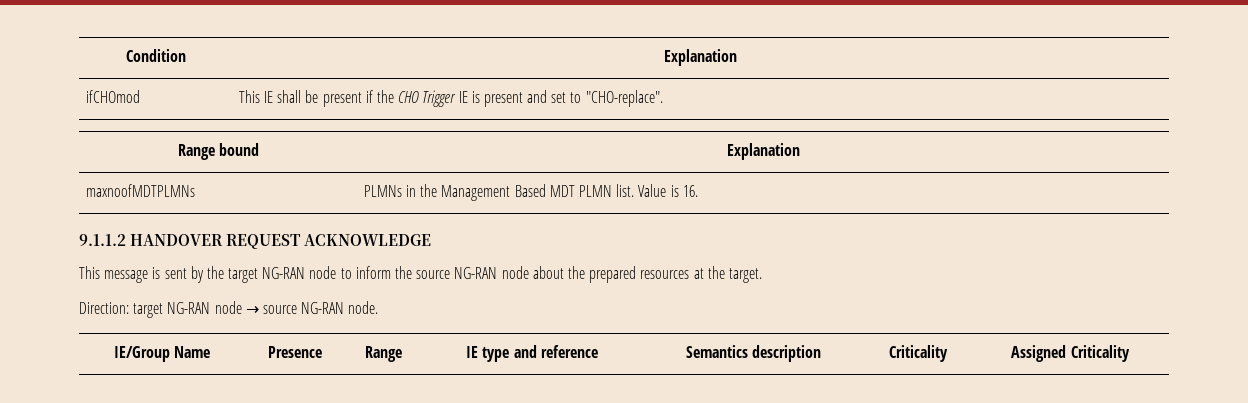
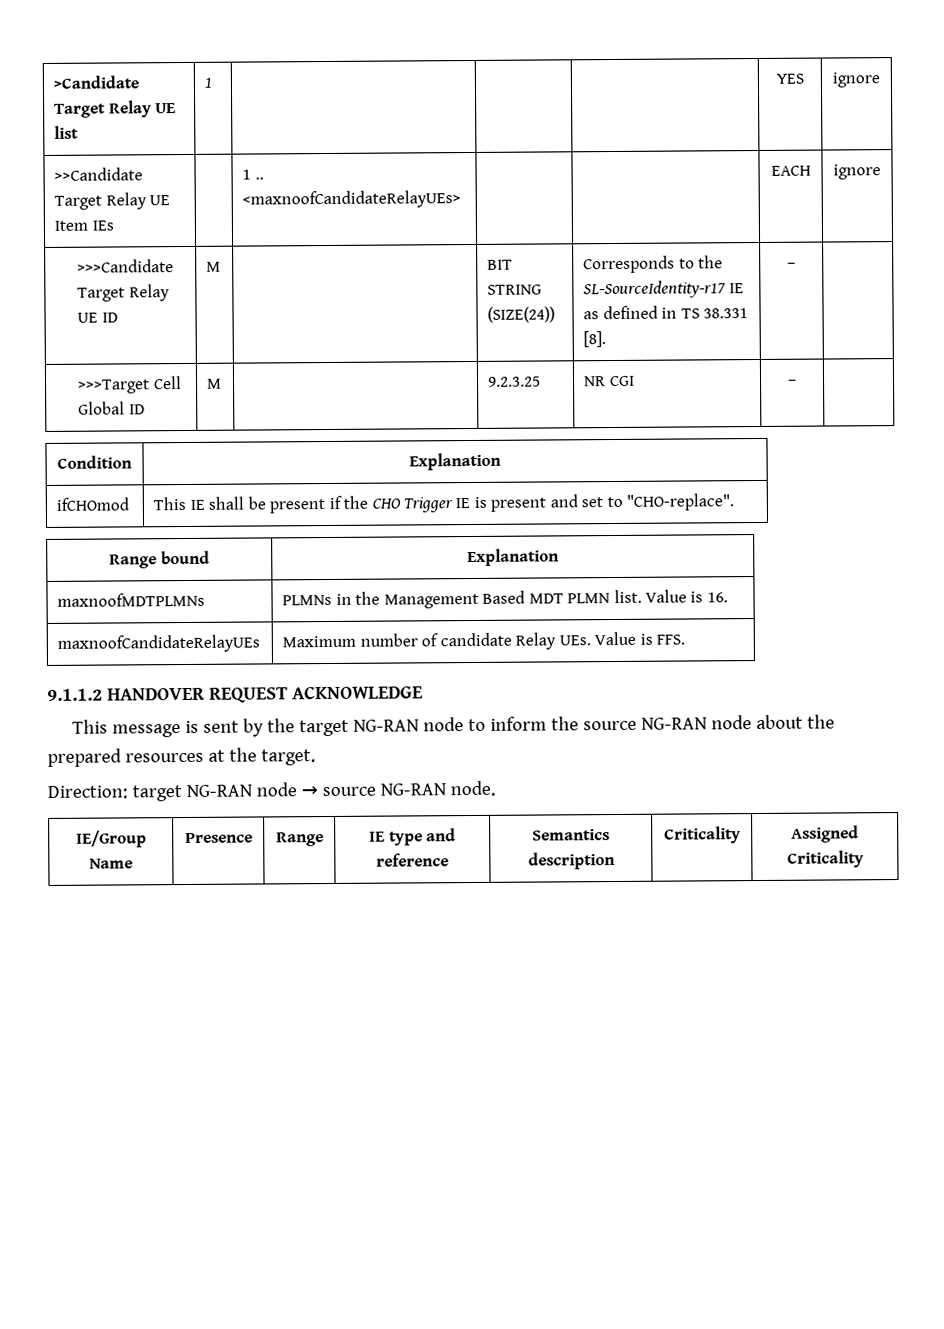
(126, 55) none -> [53,75,140,89] [54,100,177,118] [54,125,80,139] [204,77,213,88] [775,73,804,84] [832,72,880,88] [54,167,144,181] [54,192,171,210] [54,220,114,231] [242,169,264,180] [242,190,462,209] [770,165,811,176] [833,164,881,180] [77,259,175,273] [77,284,170,302] [77,312,118,323] [206,261,222,272] [487,259,514,270] [487,284,543,295] [487,306,556,323] [583,255,724,274] [583,280,744,299] [583,305,749,320] [583,331,607,348] [787,262,796,268] [78,376,182,394] [78,401,145,415] [206,378,223,389] [487,376,542,387] [583,375,635,387] [788,379,797,385] >Candidate Target Relay UE list | 1 | | | | YES | ignore // >>Candidate Target Relay UE Item IEs | | 1 .. <maxnoofCandidateRelayUEs> | | | EACH | ignore // >>>Candidate Target Relay UE ID | M | | BIT STRING (SIZE(24)) | Corresponds to the SL-SourceIdentity-r17 IE as defined in TS 38.331 [8]. | – | // >>>Target Cell Global ID | M | | 9.2.3.25 | NR CGI | – | //
(698, 191) none -> [57,634,261,653] [282,631,686,650] // maxnoofCandidateRelayUEs | Maximum number of candidate Relay UEs. Value is FFS.

